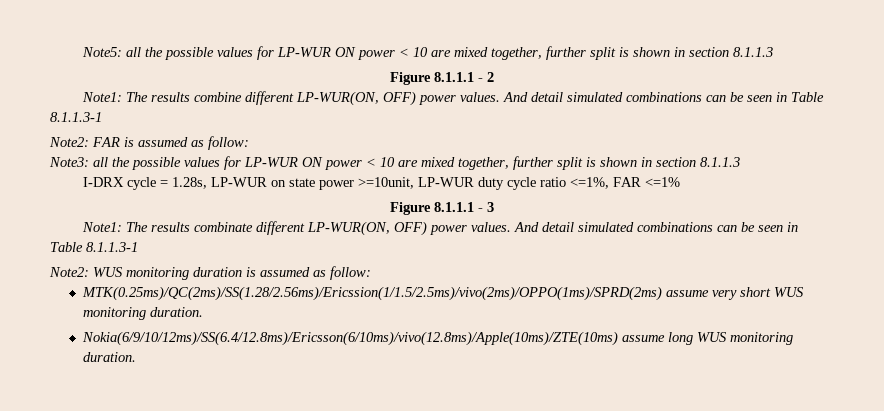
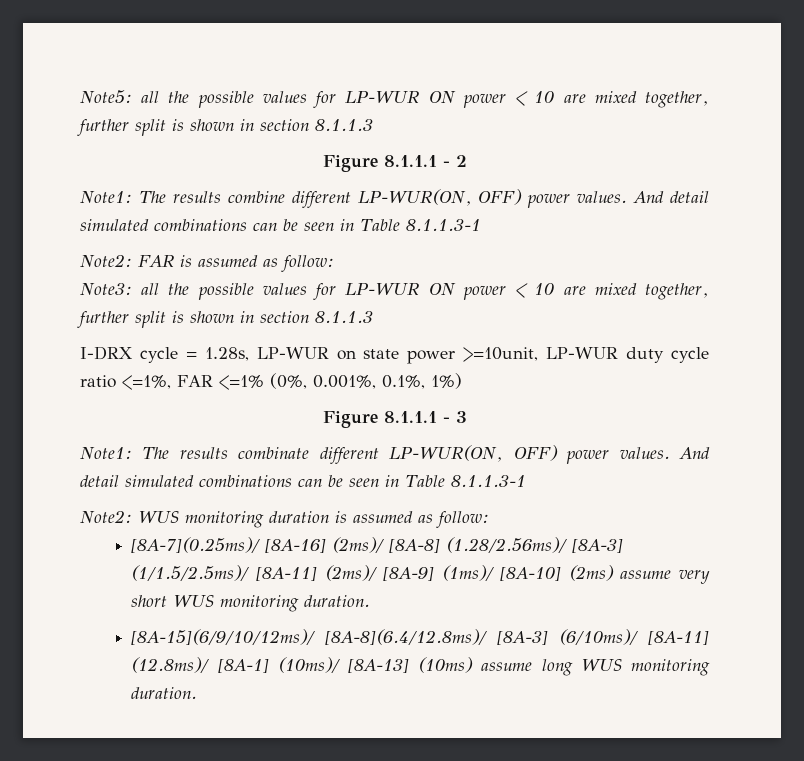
(681, 182) none -> [269,373,462,389] (0%, 0.001%, 0.1%, 1%)
[81,286,662,301] MTK(0.25ms)/QC(2ms)/SS(1.28/2.56ms)/Ericssion(1/1.5/2.5ms)/vivo(2ms)/OPPO(1ms)/SPRD(2ms) -> [131,537,624,553] [131,565,614,581] [8A-7](0.25ms)/ [8A-16] (2ms)/ [8A-8] (1.28/2.56ms)/ [8A-3] (1/1.5/2.5ms)/ [8A-11] (2ms)/ [8A-9] (1ms)/ [8A-10] (2ms)
[81,331,618,346] Nokia(6/9/10/12ms)/SS(6.4/12.8ms)/Ericsson(6/10ms)/vivo(12.8ms)/Apple(10ms)/ZTE(10ms) -> [131,629,710,645] [131,657,474,673] [8A-15](6/9/10/12ms)/ [8A-8](6.4/12.8ms)/ [8A-3] (6/10ms)/ [8A-11] (12.8ms)/ [8A-1] (10ms)/ [8A-13] (10ms)

